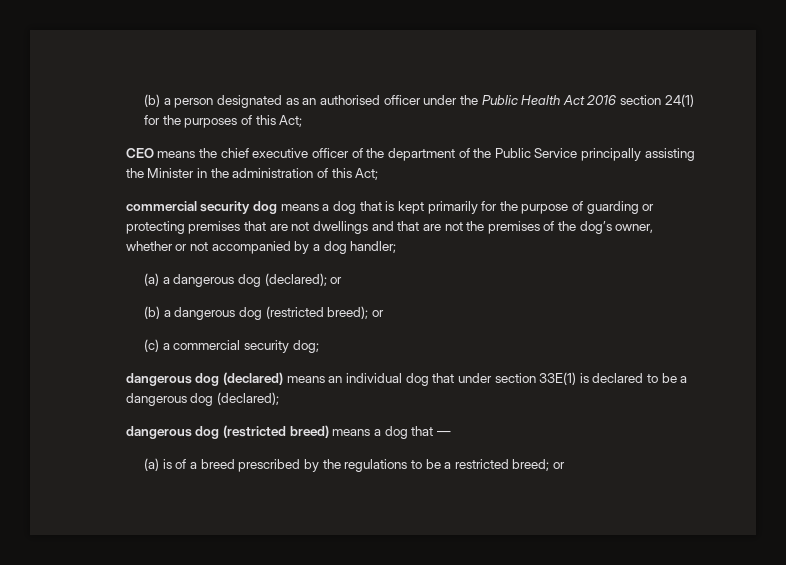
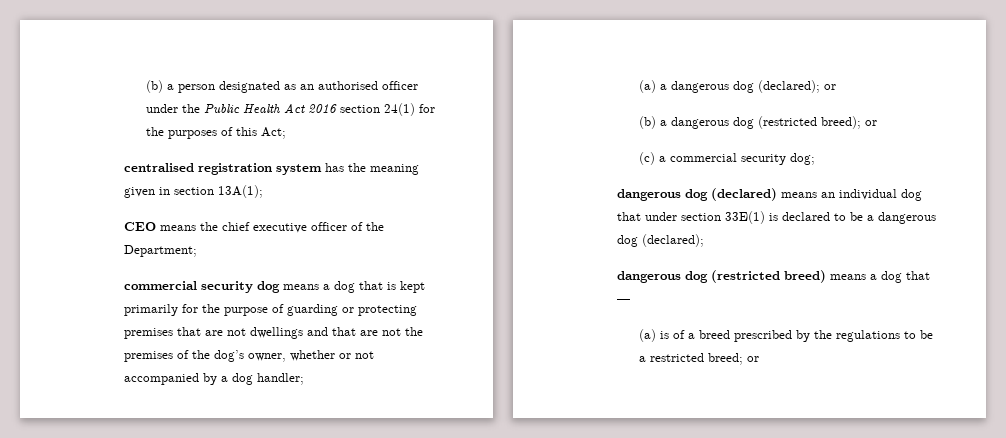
(303, 121) none -> [124,163,420,175] [124,185,264,198] // centralised registration system has the meaning given in section 13A(1);
[387,148,695,161] [125,168,379,180] department of the Public Service principally assisting the Minister in the administration of this Act; -> [124,245,198,257] Department;

